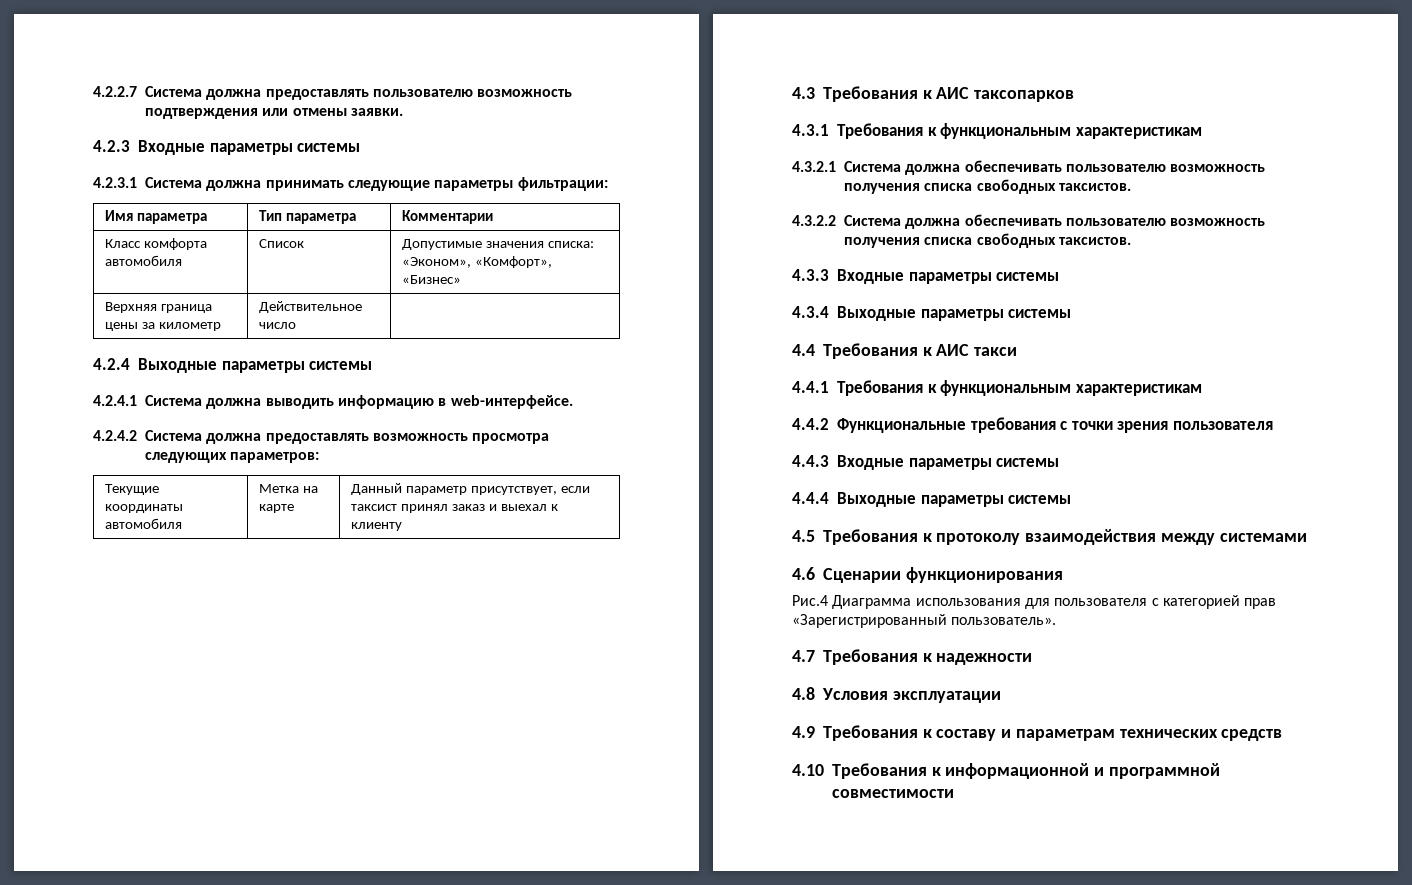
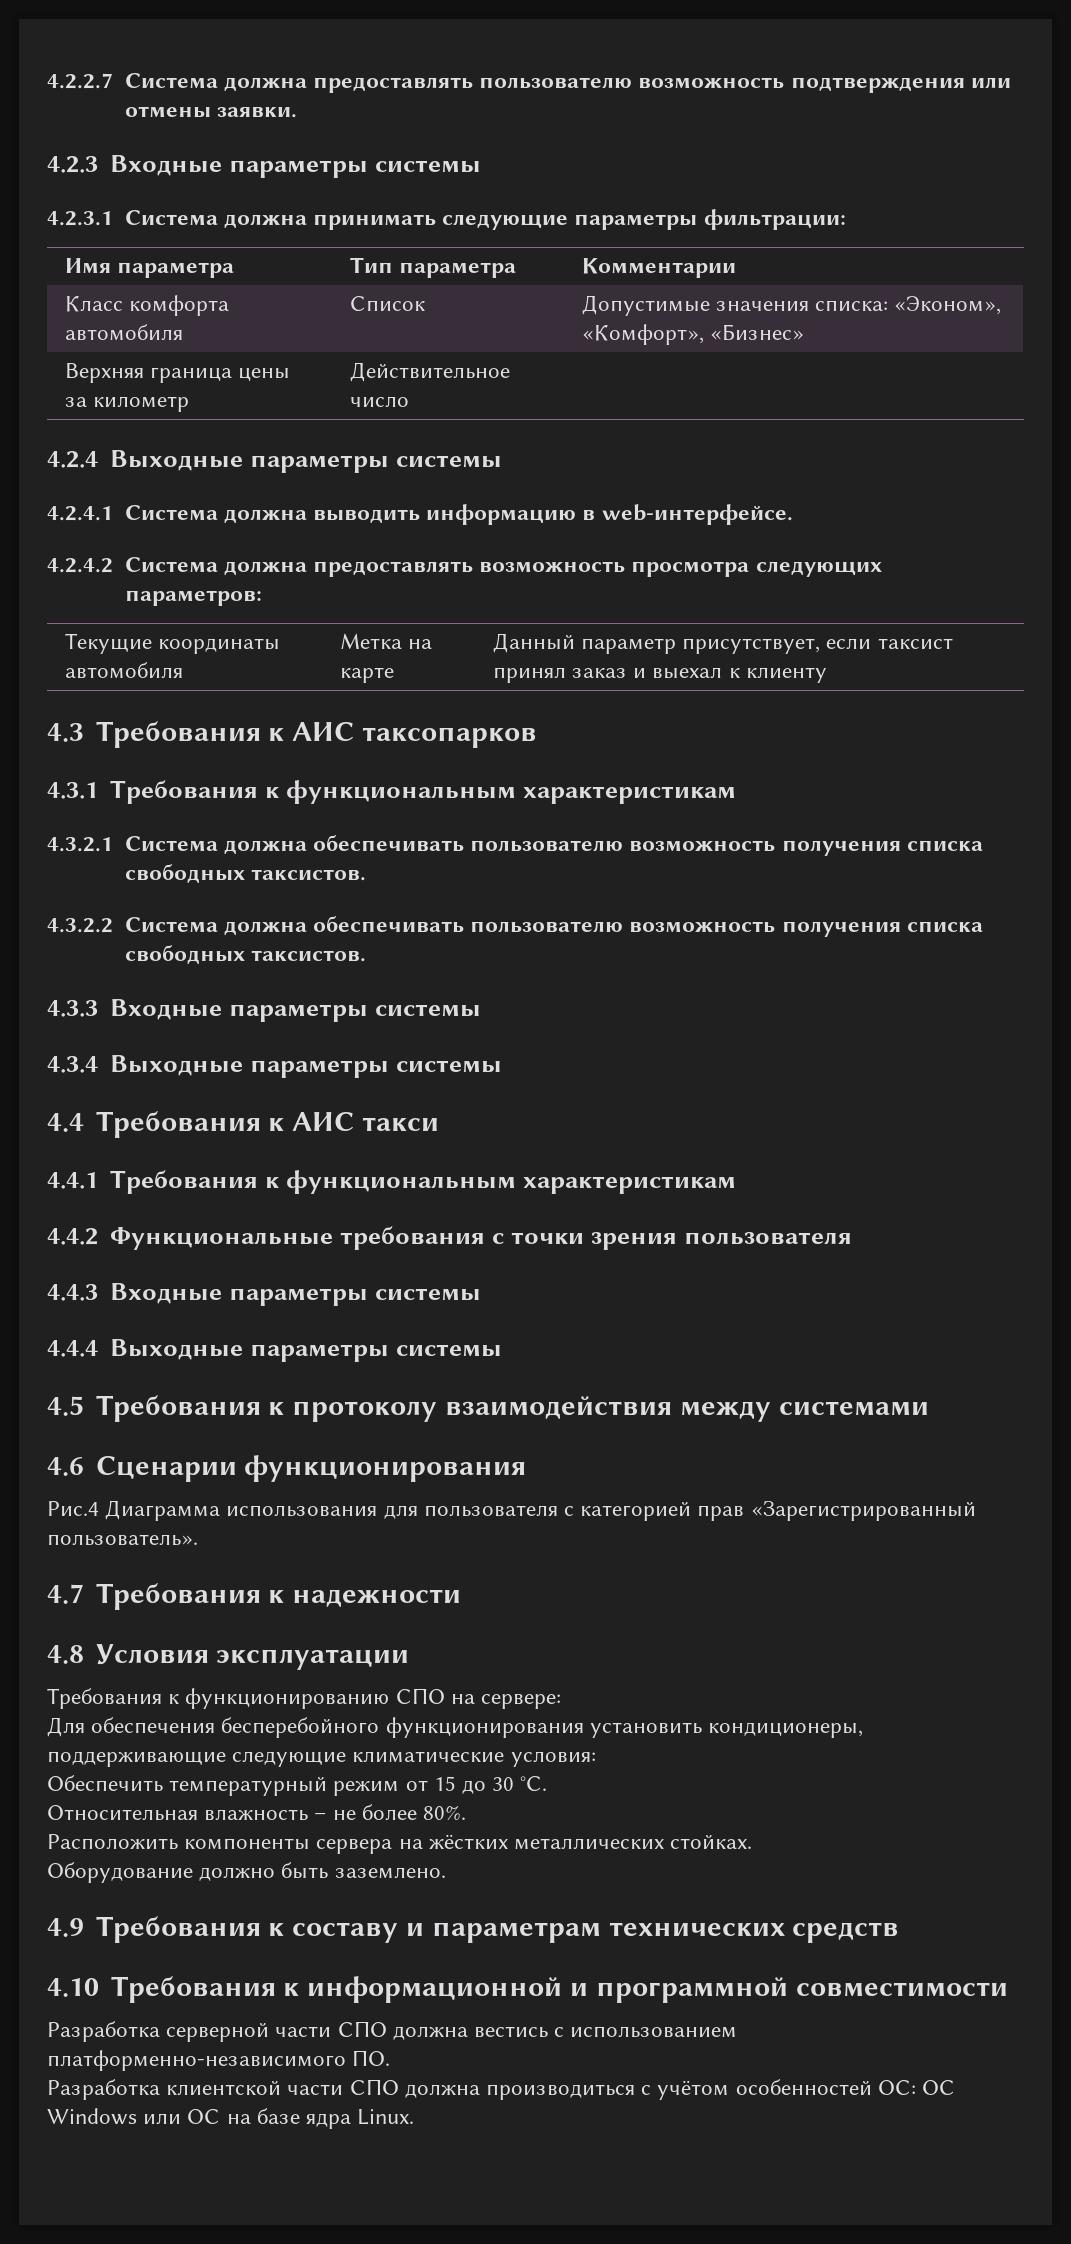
(1001, 697) none -> [47,1688,562,1709] [47,1717,864,1738] [47,1751,596,1767] [47,1775,548,1796] [47,1804,467,1821] [47,1834,753,1854] [47,1862,446,1883] // Требования к функционированию СПО на сервере: // Для обеспечения бесперебойного функционирования установить кондиционеры, поддерживающие следующие климатические условия: // Обеспечить температурный режим от 15 до 30 °C. // Относительная влажность – не более 80%. // Расположить компоненты сервера на жёстких металлических стойках. // Оборудование должно быть заземлено.
(954, 793) none -> [47,2021,738,2042] [47,2050,391,2071] [47,2079,956,2100] [47,2108,415,2129] // Разработка серверной части СПО должна вестись с использованием платформенно-независимого ПО. // Разработка клиентской части СПО должна производиться с учётом особенностей ОС: ОС Windows или ОС на базе ядра Linux.

